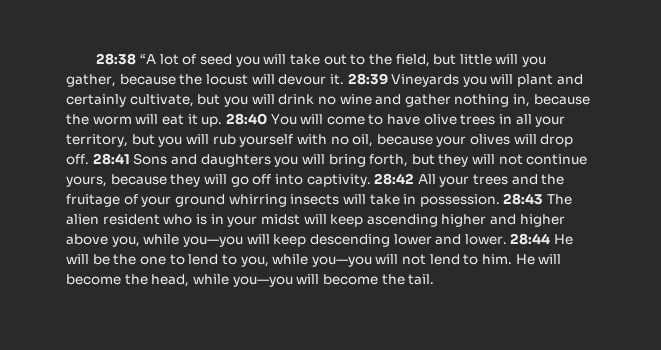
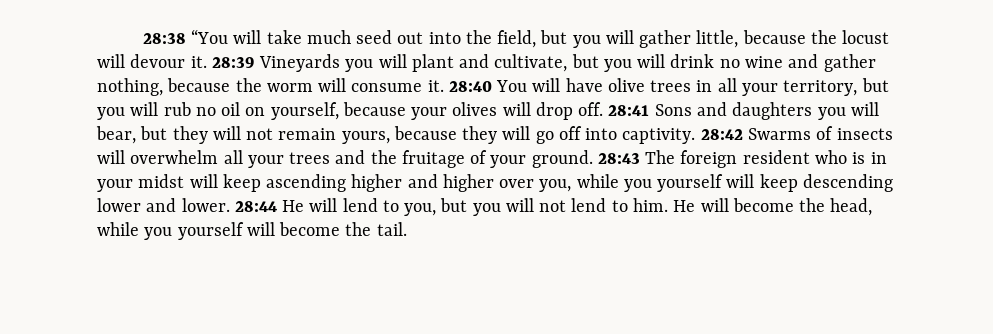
[140,54,547,67] [66,74,116,87] “A lot of seed you will take out to the field, but little will you gather, -> [191,29,739,48] “You will take much seed out into the field, but you will gather little,
[66,94,126,107] certainly -> (490, 61) none
[454,94,531,107] nothing in, -> [97,78,163,96] nothing,
[161,114,223,127] eat it up. -> [351,80,444,92] consume it.
[326,114,384,125] come to -> (561, 85) none
[239,134,374,147] yourself with no oil, -> [195,102,339,120] no oil on yourself,
[328,154,409,167] bring forth, -> [96,126,136,144] bear,
[526,154,588,165] continue -> [278,128,337,140] remain
[417,174,436,184] All -> [747,126,893,140] [97,150,243,164] Swarms of insects will overwhelm all
[174,194,500,207] ground whirring insects will take in possession. -> [531,150,593,168] ground.
[66,214,99,225] alien -> [680,150,738,168] foreign
[66,234,243,247] above you, while you—you -> [499,174,724,192] over you, while you yourself
[92,254,185,265] be the one to -> (338, 205) none
[272,254,372,267] while you—you -> [440,198,501,216] but you
[232,276,293,287] you—you -> [144,222,244,240] you yourself

